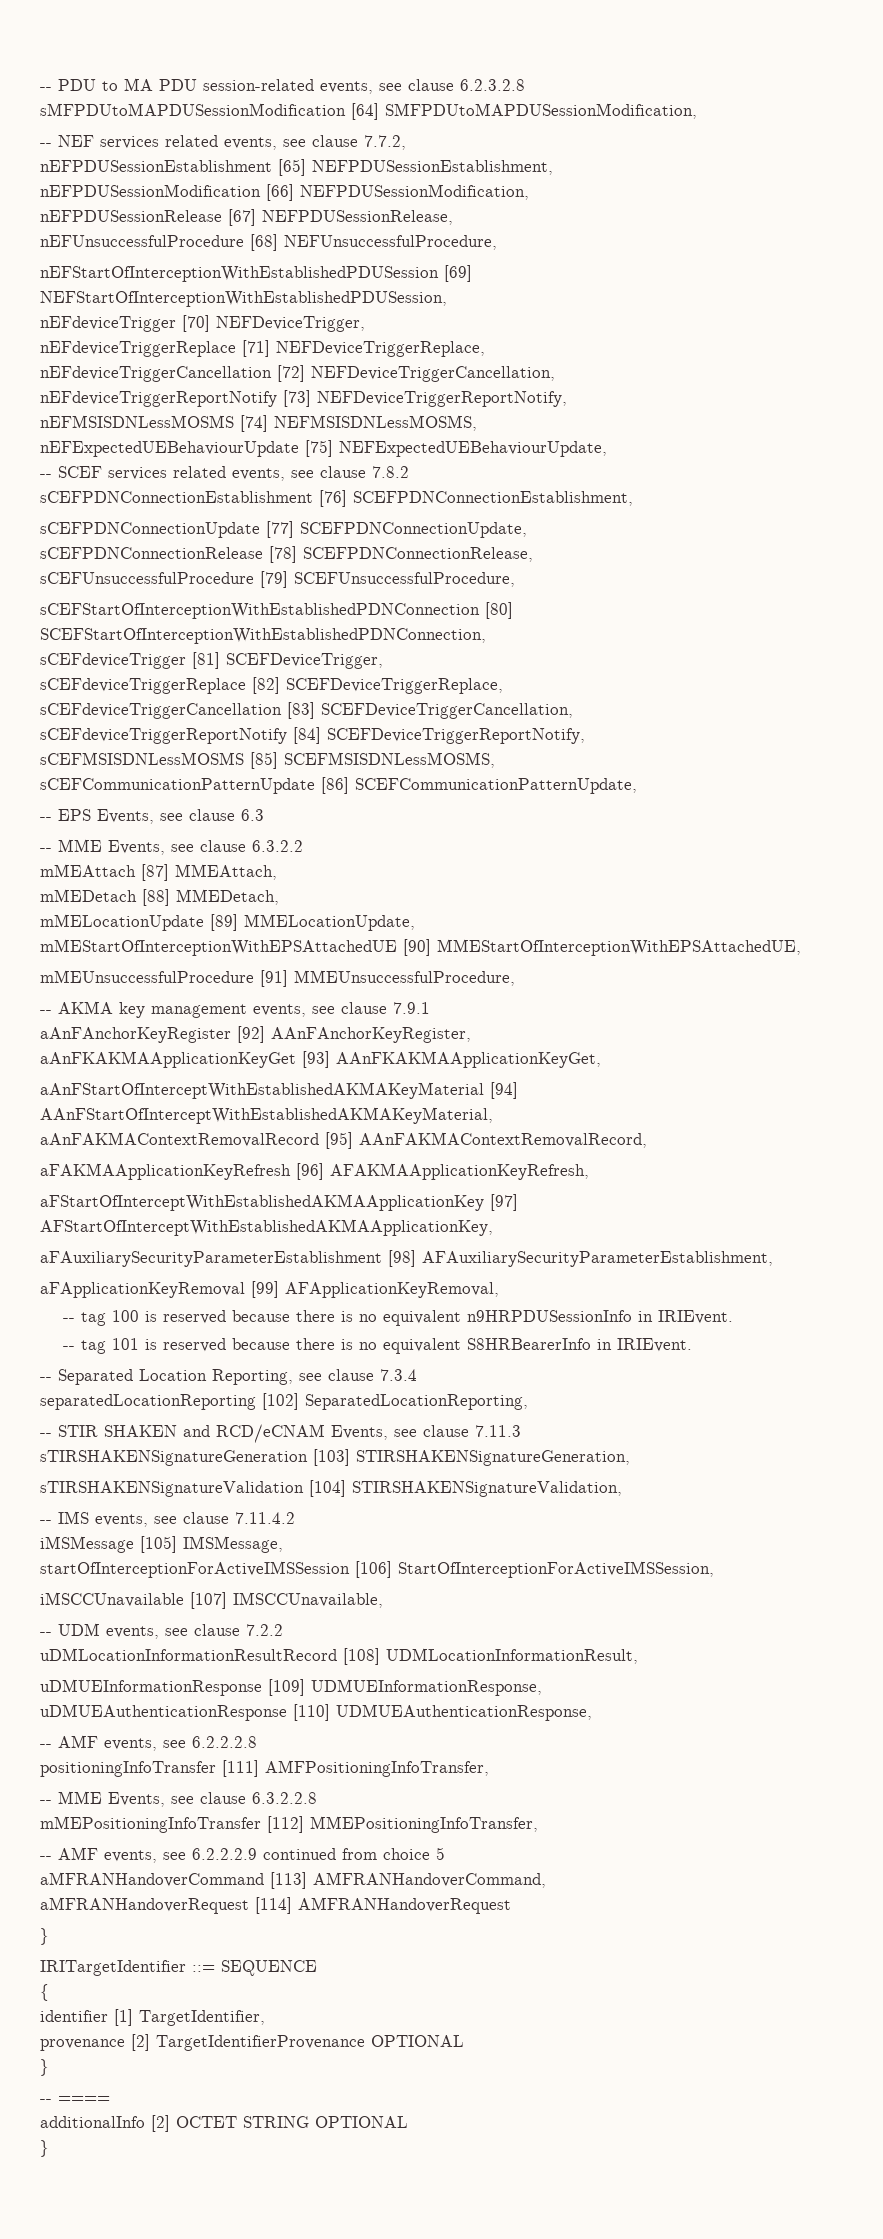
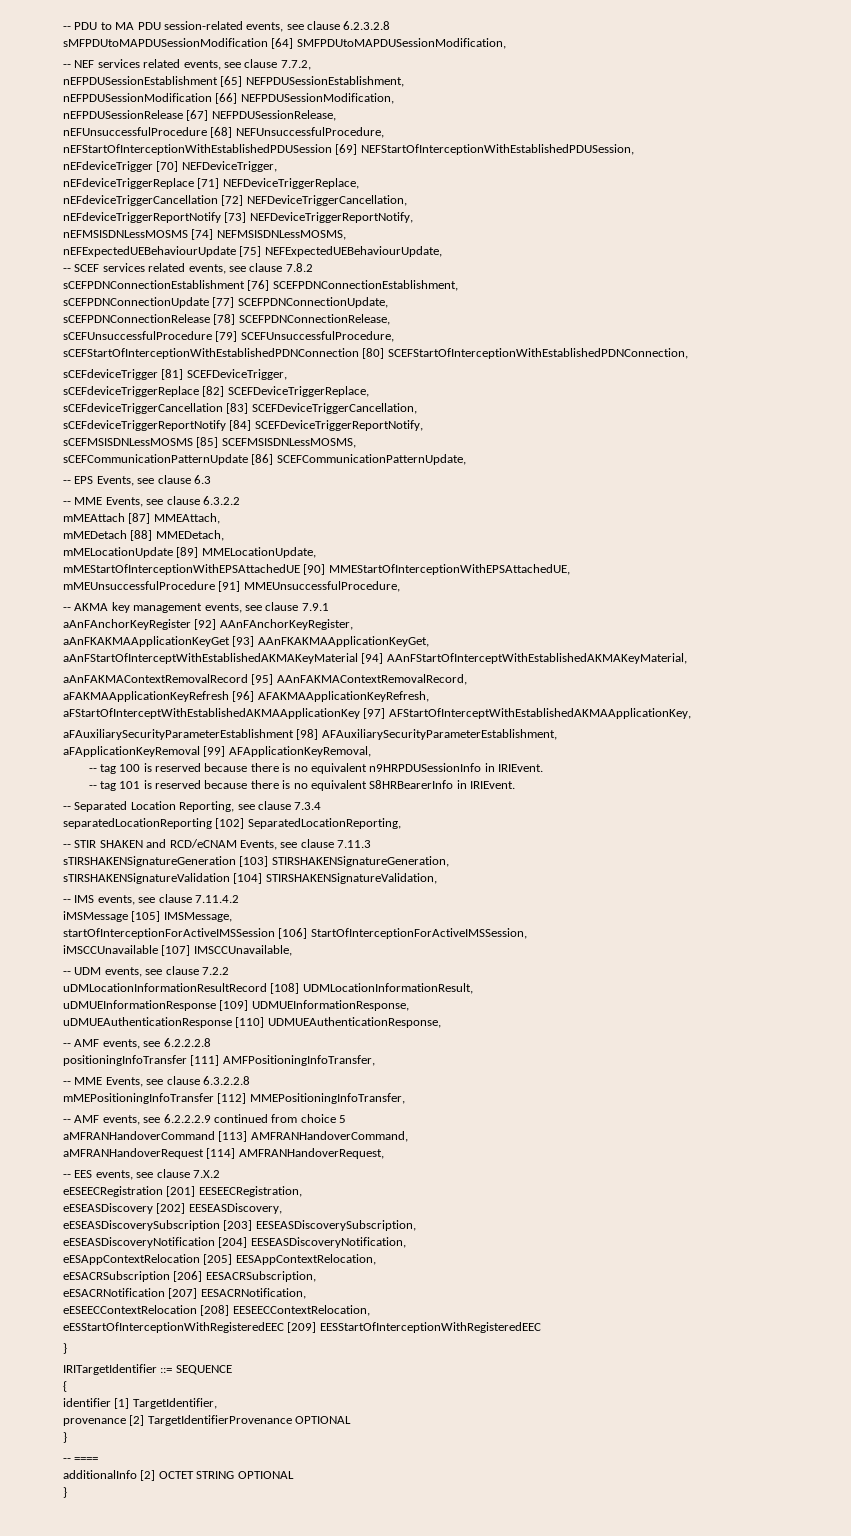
[298,1897,511,1914] AMFRANHandoverRequest -> [238,1148,384,1159] [63,1169,220,1180] [63,1186,302,1197] [63,1203,282,1214] [63,1220,416,1231] [63,1237,406,1248] [63,1254,376,1265] [63,1271,316,1282] [63,1288,306,1299] [63,1305,370,1316] [63,1322,541,1333] AMFRANHandoverRequest, // -- EES events, see clause 7.X.2 // eESEECRegistration [201] EESEECRegistration, // eESEASDiscovery [202] EESEASDiscovery, // eESEASDiscoverySubscription [203] EESEASDiscoverySubscription, // eESEASDiscoveryNotification [204] EESEASDiscoveryNotification, // eESAppContextRelocation [205] EESAppContextRelocation, // eESACRSubscription [206] EESACRSubscription, // eESACRNotification [207] EESACRNotification, // eESEECContextRelocation [208] EESEECContextRelocation, // eESStartOfInterceptionWithRegisteredEEC [209] EESStartOfInterceptionWithRegisteredEEC

